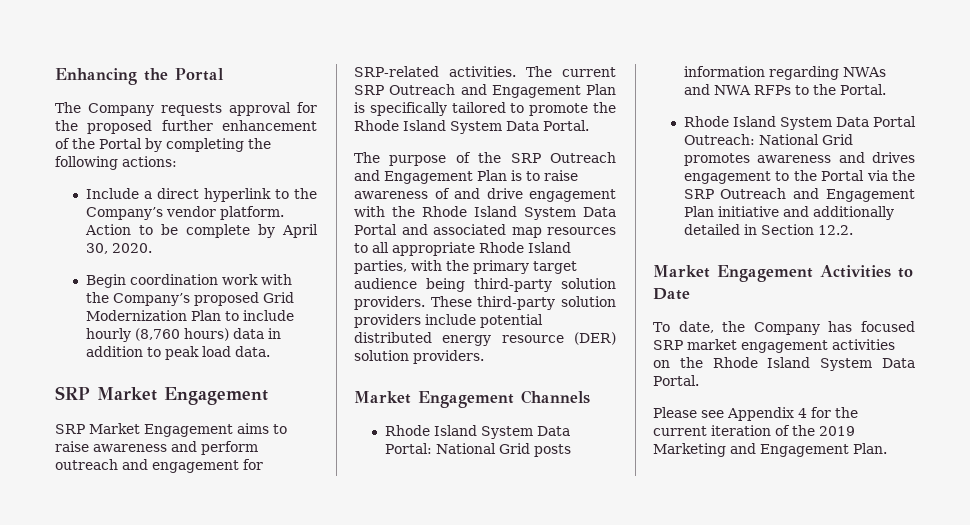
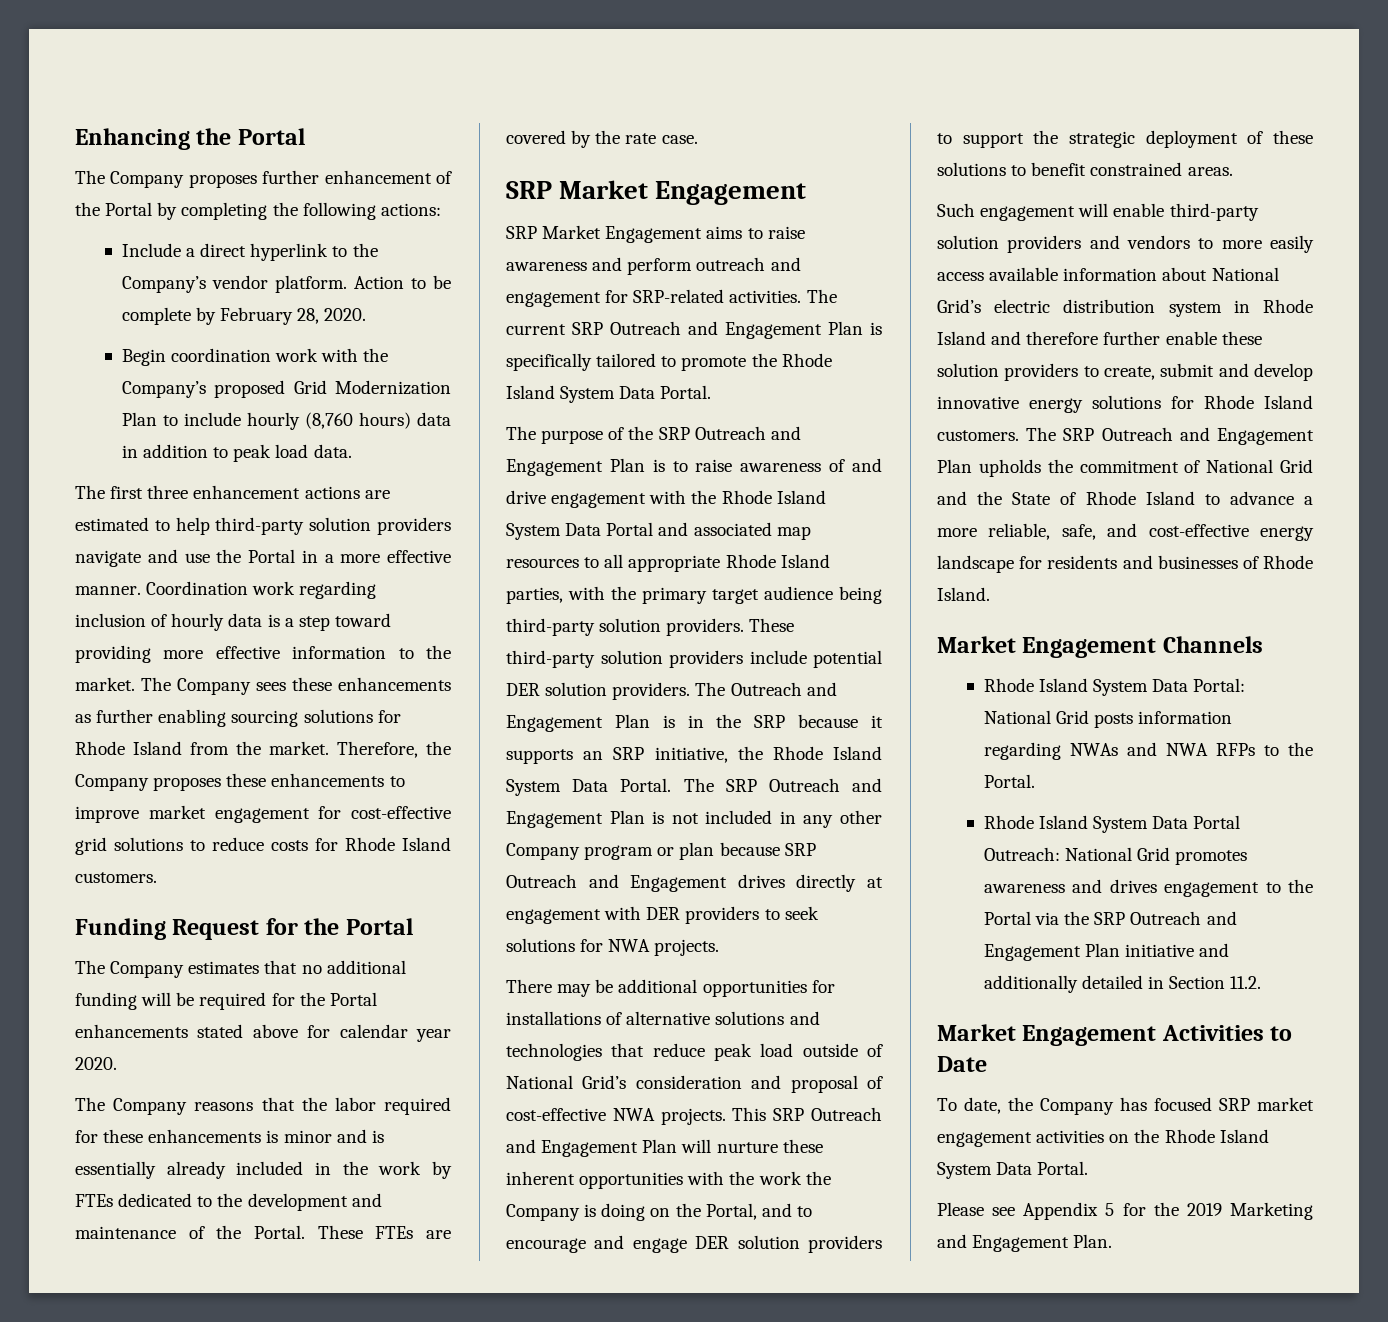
[161,102,317,116] [55,120,153,134] requests approval for the proposed -> [188,174,257,188] proposes
[282,224,318,238] [85,243,108,254] April 30, -> [220,307,320,325] February 28,
(270, 351) none -> [75,485,390,499] [75,517,452,535] [75,549,451,567] [75,581,377,599] [75,613,391,631] [75,645,451,663] [75,677,451,695] [75,709,401,727] [75,741,451,758] [75,773,405,791] [75,805,451,823] [75,837,451,855] [75,872,157,883] [75,918,413,940] [75,960,406,978] [75,992,377,1010] [75,1024,451,1042] [75,1057,117,1070] [75,1097,452,1115] [75,1129,384,1143] [75,1161,452,1179] [75,1193,382,1211] [75,1225,451,1239] [506,130,698,148] // The first three enhancement actions are estimated to help third-party solution providers navigate and use the Portal in a more effective manner. Coordination work regarding inclusion of hourly data is a step toward providing more effective information to the market. The Company sees these enhancements as further enabling sourcing solutions for Rhode Island from the market. Therefore, the Company proposes these enhancements to improve market engagement for cost-effective grid solutions to reduce costs for Rhode Island customers. // Funding Request for the Portal // The Company estimates that no additional funding will be required for the Portal enhancements stated above for calendar year 2020. // The Company reasons that the labor required for these enhancements is minor and is essentially already included in the work by FTEs dedicated to the development and maintenance of the Portal. These FTEs are covered by the rate case.
[354,332,616,346] [354,350,484,364] distributed energy resource (DER) solution providers. -> [506,682,837,700] [506,714,883,732] [506,746,882,764] [506,778,882,796] [506,810,882,828] [506,842,816,860] [506,874,883,892] [506,906,819,924] [506,938,720,956] [506,979,835,997] [506,1011,820,1025] [506,1043,883,1061] [506,1075,883,1093] [506,1107,882,1125] [506,1139,823,1157] [506,1171,831,1189] [506,1203,812,1221] [506,1235,882,1253] [937,130,1313,148] [937,162,1233,176] [937,203,1259,221] [937,235,1314,253] [937,267,1279,281] [937,299,1313,317] [937,331,1262,345] [937,363,1313,381] [937,395,1313,413] [937,427,1314,445] [937,459,1313,477] [937,491,1313,505] [937,523,1314,541] [937,555,1313,573] [937,587,990,601] DER solution providers. The Outreach and Engagement Plan is in the SRP because it supports an SRP initiative, the Rhode Island System Data Portal. The SRP Outreach and Engagement Plan is not included in any other Company program or plan because SRP Outreach and Engagement drives directly at engagement with DER providers to seek solutions for NWA projects. // There may be additional opportunities for installations of alternative solutions and technologies that reduce peak load outside of National Grid’s consideration and proposal of cost-effective NWA projects. This SRP Outreach and Engagement Plan will nurture these inherent opportunities with the work the Company is doing on the Portal, and to encourage and engage DER solution providers to support the strategic deployment of these solutions to benefit constrained areas. // Such engagement will enable third-party solution providers and vendors to more easily access available information about National Grid’s electric distribution system in Rhode Island and therefore further enable these solution providers to create, submit and develop innovative energy solutions for Rhode Island customers. The SRP Outreach and Engagement Plan upholds the commitment of National Grid and the State of Rhode Island to advance a more reliable, safe, and cost-effective energy landscape for residents and businesses of Rhode Island.
[817,225,853,235] 12.2. -> [1230,976,1262,989] 11.2.
[798,407,858,418] [653,425,815,436] 4 for the current iteration of the -> [1105,1202,1179,1216] 5 for the

